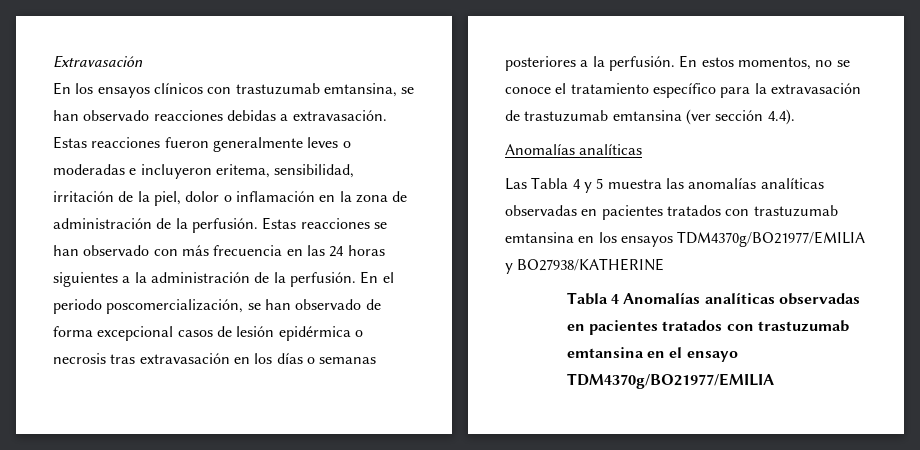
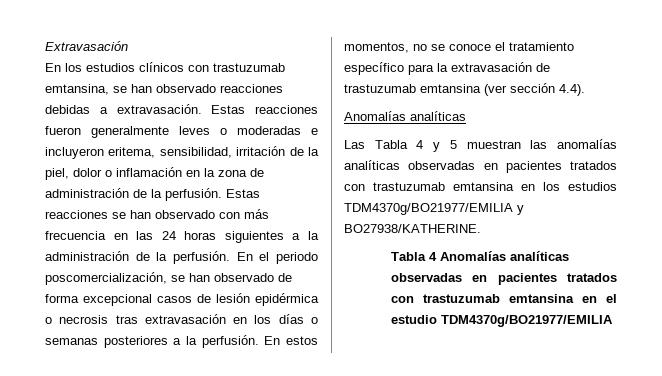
[97,87,150,98] ensayos -> [86,63,135,72] estudios
[607,179,662,189] muestra -> [466,140,521,149] muestran
[620,236,673,247] ensayos -> [568,182,617,191] estudios
[517,258,665,271] BO27938/KATHERINE -> [344,224,481,233] BO27938/KATHERINE.
[686,351,738,362] ensayo -> [391,315,438,324] estudio

